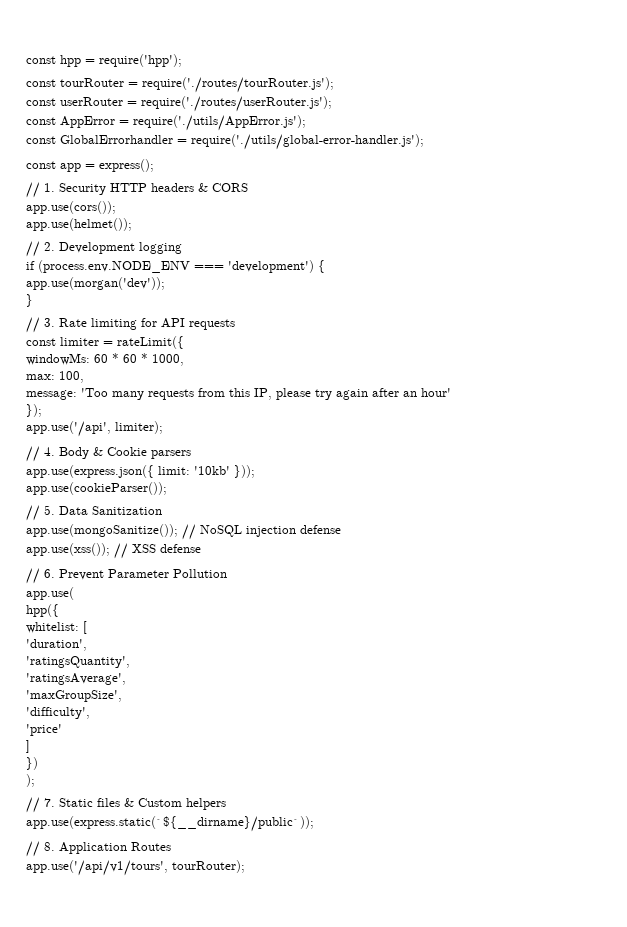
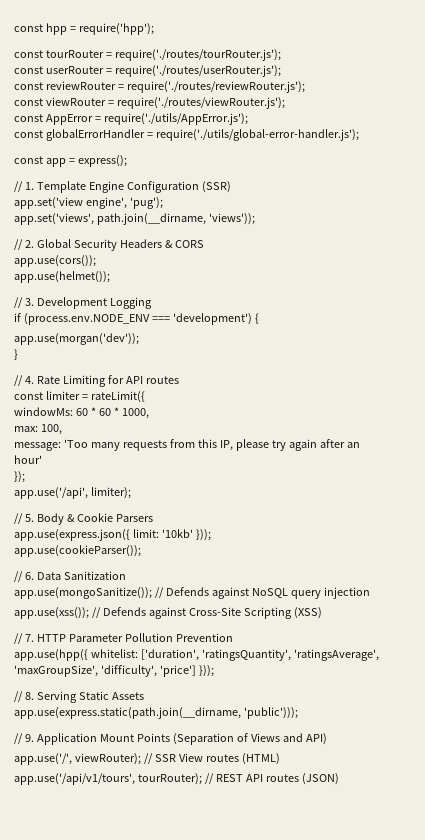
(332, 104) none -> [14,81,305,93] [14,97,285,109] // const reviewRouter = require('./routes/reviewRouter.js'); // const viewRouter = require('./routes/viewRouter.js');
[60,135,173,144] GlobalErrorhandler -> [45,129,145,141] globalErrorHandler
[59,183,194,195] Security HTTP headers -> [36,181,231,193] [14,197,163,209] [14,213,255,225] [14,239,162,251] Template Engine Configuration (SSR) // app.set('view engine', 'pug'); // app.set('views', path.join(__dirname, 'views')); // // 2. Global Security Headers
[44,242,182,254] 2. Development logging -> [24,297,152,309] 3. Development Logging
[44,318,137,330] 3. Rate limiting -> [24,375,106,387] 4. Rate Limiting
[189,319,235,330] requests -> [145,376,179,384] routes
[44,447,55,456] 4. -> [24,514,34,522] 5.
[151,450,191,459] parsers -> [115,514,153,522] Parsers
[44,505,55,515] 5. -> [24,572,34,580] 6.
[200,525,242,537] NoSQL -> [165,587,321,599] Defends against NoSQL query
[300,525,341,534] defense -> (370, 593) none
[132,544,201,553] [26,568,227,584] [26,587,74,600] [26,604,59,617] [26,621,87,634] [26,639,87,651] [26,656,130,668] [26,673,126,685] [26,690,122,702] [26,707,90,719] [26,724,62,736] [26,740,30,753] [26,757,38,770] [26,774,35,787] [26,797,226,813] [26,816,314,832] [26,841,171,857] [26,860,245,876] XSS defense // // 6. Prevent Parameter Pollution // app.use( // hpp({ // whitelist: [ // 'duration', // 'ratingsQuantity', // 'ratingsAverage', // 'maxGroupSize', // 'difficulty', // 'price' // ] // }) // ); // // 7. Static files & Custom helpers // app.use(express.static(`${__dirname}/public`)); // // 8. Application Routes // app.use('/api/v1/tours', tourRouter); -> [102,607,322,619] [14,633,233,644] [14,649,379,661] [14,665,214,677] [14,691,144,703] [14,707,298,719] [14,733,327,745] [14,753,280,765] [14,773,339,785] Defends against Cross-Site Scripting (XSS) // // 7. HTTP Parameter Pollution Prevention // app.use(hpp({ whitelist: ['duration', 'ratingsQuantity', 'ratingsAverage', 'maxGroupSize', 'difficulty', 'price'] })); // // 8. Serving Static Assets // app.use(express.static(path.join(__dirname, 'public'))); // // 9. Application Mount Points (Separation of Views and API) // app.use('/', viewRouter); // SSR View routes (HTML) // app.use('/api/v1/tours', tourRouter); // REST API routes (JSON)

